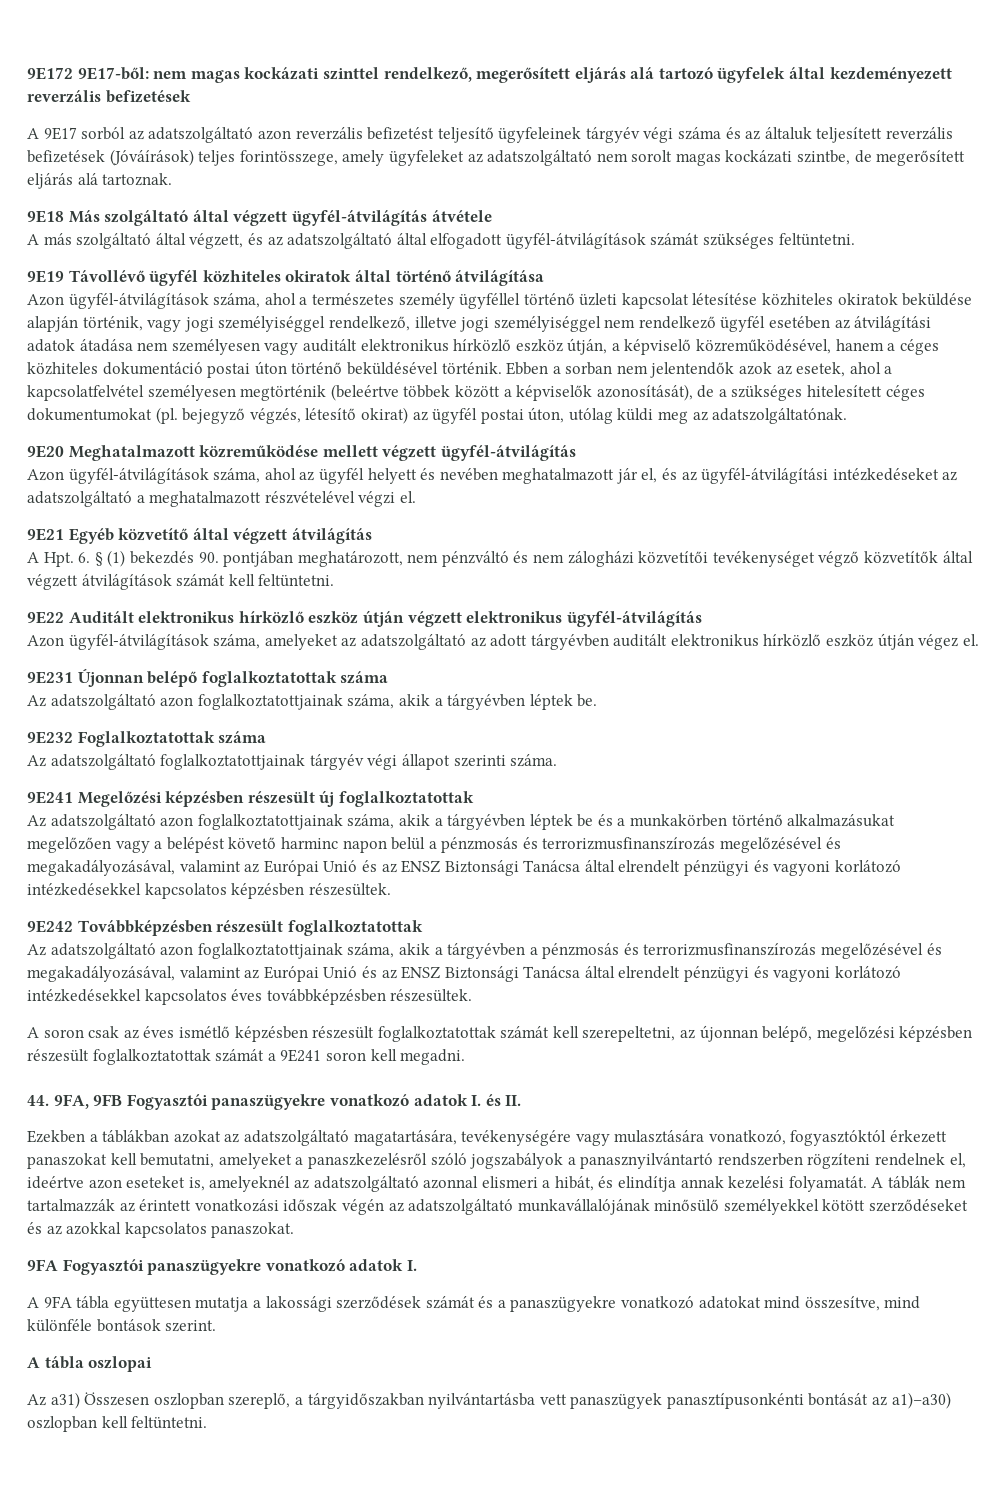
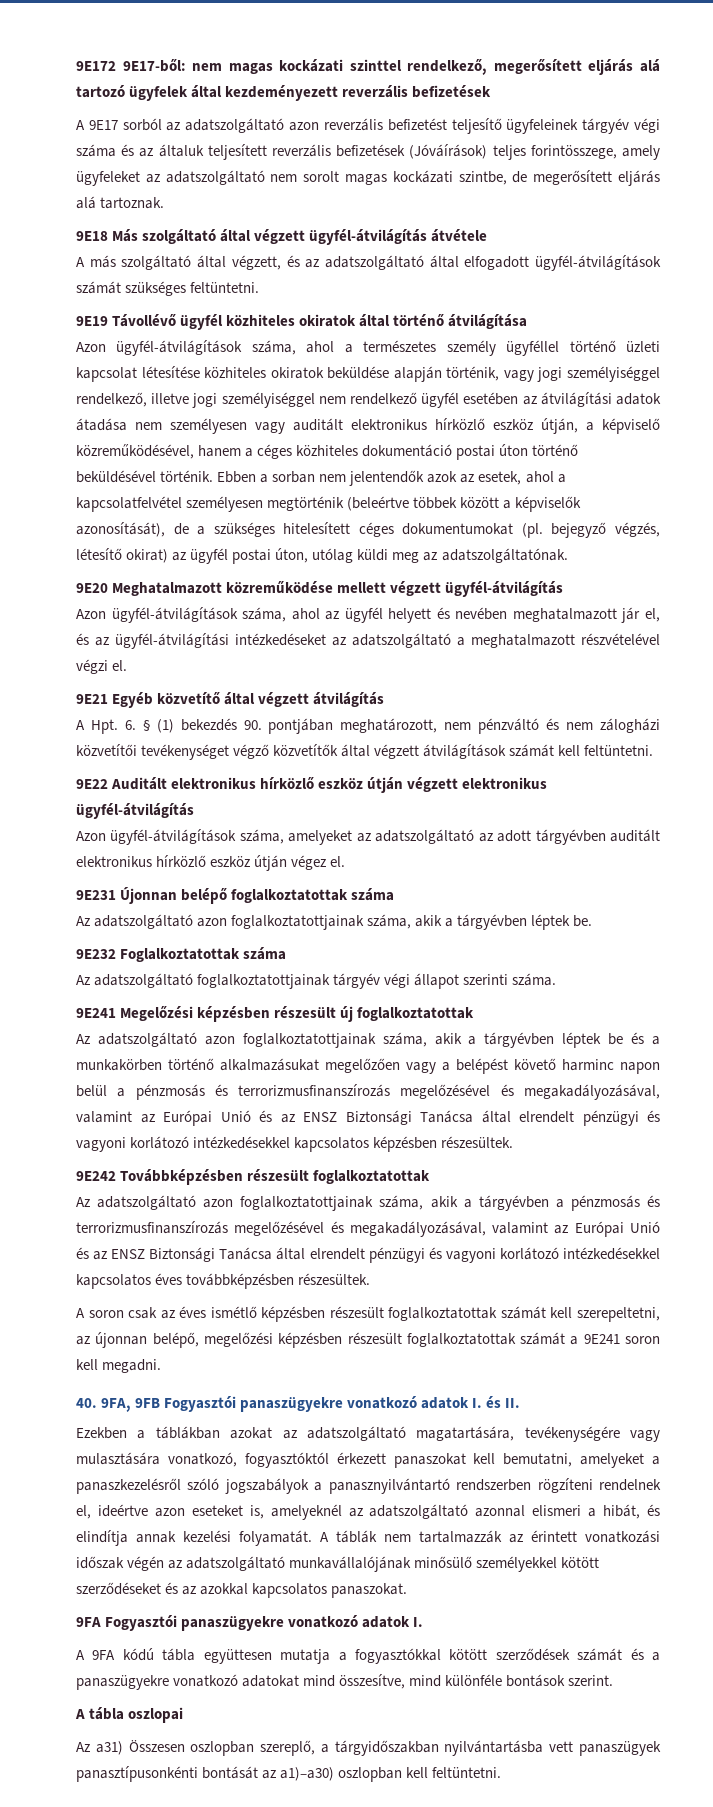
[27,1095,49,1106] 44. -> [76,1398,97,1408] 40.
(72, 1302) none -> [122,1648,154,1661] kódú
[265,1296,332,1312] lakossági -> [354,1648,488,1664] fogyasztókkal kötött

